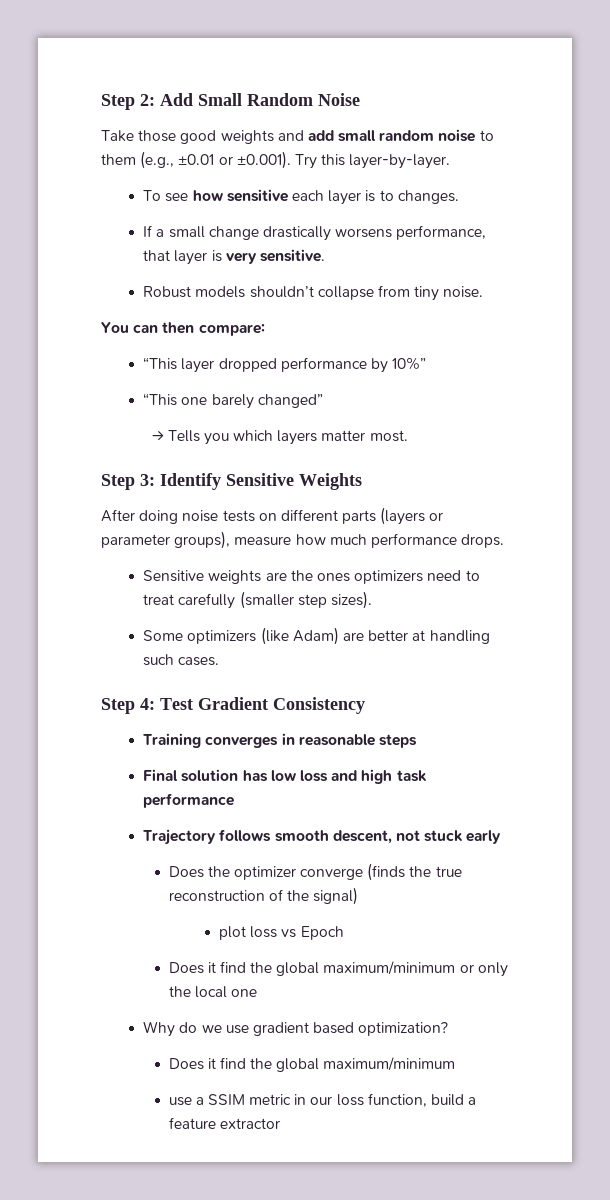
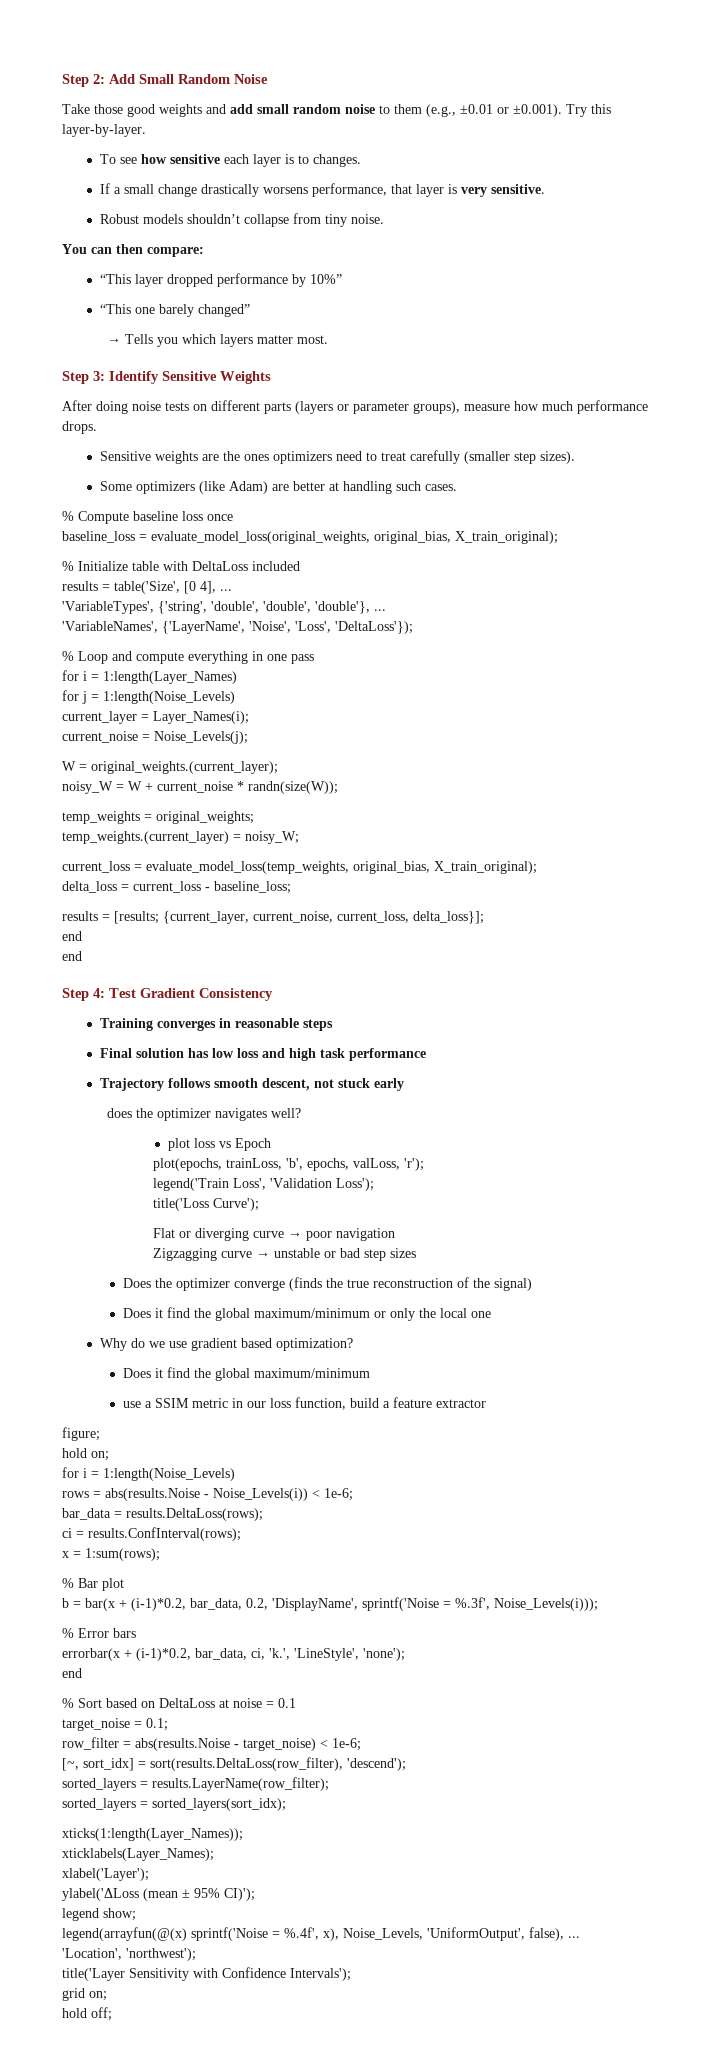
(220, 661) none -> [62,511,233,524] [62,531,558,544] [62,561,300,571] [62,581,232,594] [62,601,386,614] [62,621,413,634] [62,651,314,664] [62,670,237,684] [62,690,235,704] [62,711,249,724] [62,731,248,744] [62,761,278,774] [62,781,338,794] [62,811,254,824] [62,831,299,844] [62,861,537,874] [62,881,291,894] [62,911,484,924] [62,931,82,941] [62,951,82,961] // % Compute baseline loss once // baseline_loss = evaluate_model_loss(original_weights, original_bias, X_train_original); // % Initialize table with DeltaLoss included // results = table('Size', [0 4], ... // 'VariableTypes', {'string', 'double', 'double', 'double'}, ... // 'VariableNames', {'LayerName', 'Noise', 'Loss', 'DeltaLoss'}); // % Loop and compute everything in one pass // for i = 1:length(Layer_Names) // for j = 1:length(Noise_Levels) // current_layer = Layer_Names(i); // current_noise = Noise_Levels(j); // W = original_weights.(current_layer); // noisy_W = W + current_noise * randn(size(W)); // temp_weights = original_weights; // temp_weights.(current_layer) = noisy_W; // current_loss = evaluate_model_loss(temp_weights, original_bias, X_train_original); // delta_loss = current_loss - baseline_loss; // results = [results; {current_layer, current_noise, current_loss, delta_loss}]; // end // end
(502, 837) none -> [107,1108,302,1121] [167,1138,271,1151] [152,1158,424,1171] [152,1178,374,1191] [152,1198,259,1211] [152,1228,395,1241] [152,1248,416,1261] // does the optimizer navigates well? // plot loss vs Epoch // plot(epochs, trainLoss, 'b', epochs, valLoss, 'r'); // legend('Train Loss', 'Validation Loss'); // title('Loss Curve'); // Flat or diverging curve → poor navigation // Zigzagging curve → unstable or bad step sizes
[219,926,344,940] // plot loss vs Epoch -> (532, 1284) none
(280, 1123) none -> [62,1427,100,1441] [62,1448,109,1461] [62,1467,235,1481] [62,1488,353,1501] [62,1508,263,1521] [62,1527,241,1541] [62,1548,160,1561] [62,1578,124,1591] [62,1597,598,1611] [62,1628,136,1638] [62,1648,405,1661] [62,1668,82,1678] [62,1698,296,1708] [62,1718,168,1731] [62,1737,361,1751] [62,1757,406,1771] [62,1777,329,1791] [62,1798,286,1811] [62,1828,243,1841] [62,1848,214,1861] [62,1868,149,1881] [62,1888,255,1901] [62,1908,136,1921] [62,1927,580,1941] [62,1948,196,1961] [62,1967,351,1981] [62,1988,107,2001] [62,2007,112,2021] // figure; // hold on; // for i = 1:length(Noise_Levels) // rows = abs(results.Noise - Noise_Levels(i)) < 1e-6; // bar_data = results.DeltaLoss(rows); // ci = results.ConfInterval(rows); // x = 1:sum(rows); // % Bar plot // b = bar(x + (i-1)*0.2, bar_data, 0.2, 'DisplayName', sprintf('Noise = %.3f', Noise_Levels(i))); // % Error bars // errorbar(x + (i-1)*0.2, bar_data, ci, 'k.', 'LineStyle', 'none'); // end // % Sort based on DeltaLoss at noise = 0.1 // target_noise = 0.1; // row_filter = abs(results.Noise - target_noise) < 1e-6; // [~, sort_idx] = sort(results.DeltaLoss(row_filter), 'descend'); // sorted_layers = results.LayerName(row_filter); // sorted_layers = sorted_layers(sort_idx); // xticks(1:length(Layer_Names)); // xticklabels(Layer_Names); // xlabel('Layer'); // ylabel('ΔLoss (mean ± 95% CI)'); // legend show; // legend(arrayfun(@(x) sprintf('Noise = %.4f', x), Noise_Levels, 'UniformOutput', false), ... // 'Location', 'northwest'); // title('Layer Sensitivity with Confidence Intervals'); // grid on; // hold off;

